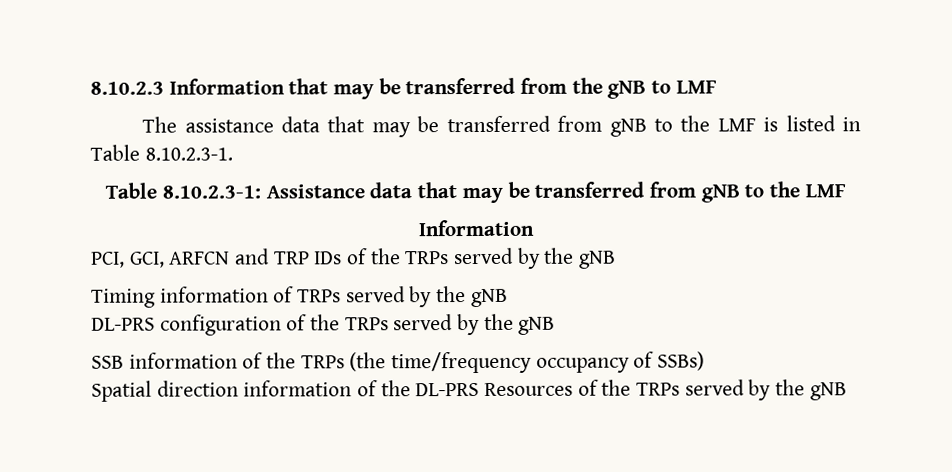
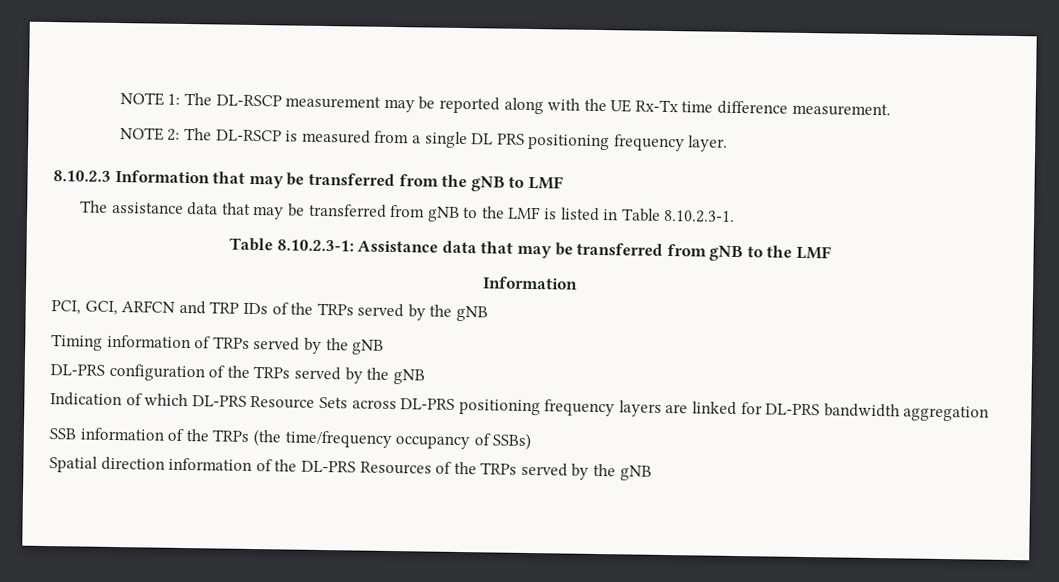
(90, 88) none -> [119,92,891,117] [119,127,729,152] NOTE 1: The DL-RSCP measurement may be reported along with the UE Rx-Tx time difference measurement. // NOTE 2: The DL-RSCP is measured from a single DL PRS positioning frequency layer. //
(556, 325) none -> [50,392,990,422] // Indication of which DL-PRS Resource Sets across DL-PRS positioning frequency layers are linked for DL-PRS bandwidth aggregation

